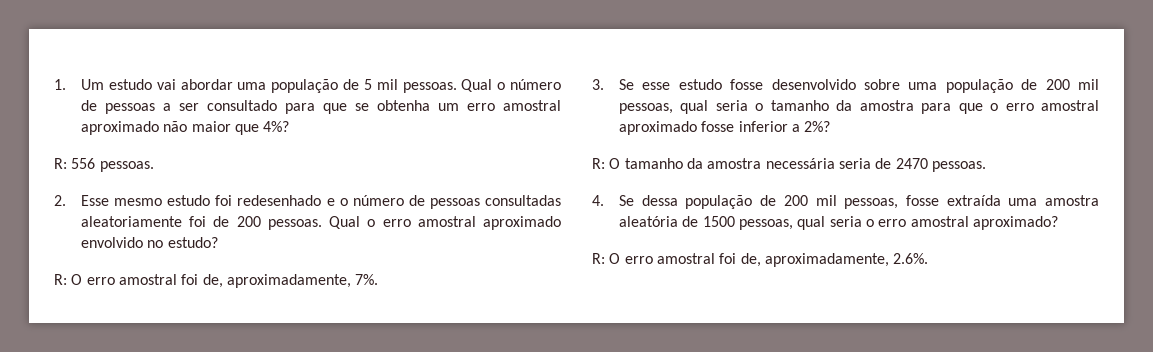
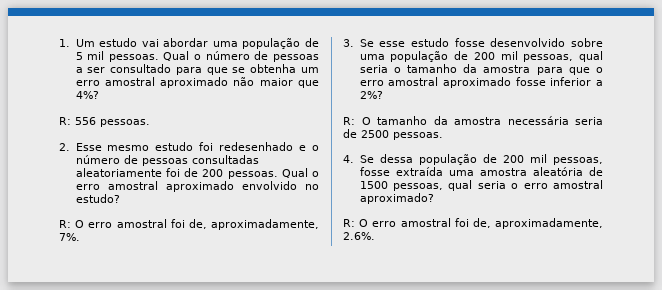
[895,158,928,169] 2470 -> [361,130,389,138] 2500

